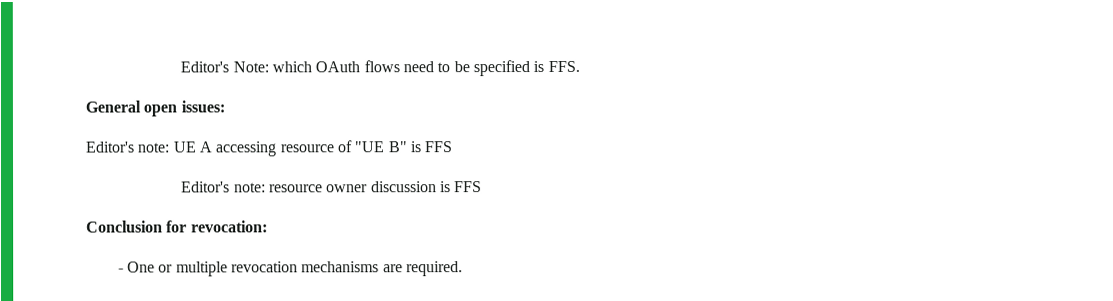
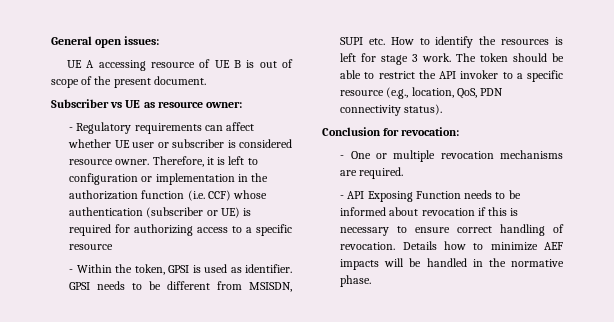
[180,60,580,77] Editor's Note: which OAuth flows need to be specified is FFS. // -> (51, 40) none
[85,141,171,153] Editor's note: -> (160, 40) none
[354,141,454,153] [181,181,483,193] "UE B" is FFS // Editor's note: resource owner discussion is FFS -> [214,59,293,68] [51,76,206,88] [51,99,243,108] [69,122,255,134] [68,139,292,148] [69,156,258,167] [69,173,269,185] [69,190,268,201] [69,207,252,218] [69,224,293,236] [69,244,114,250] [69,264,292,275] [69,281,292,292] [340,36,563,48] [340,53,564,65] [340,70,563,82] [340,87,504,99] [340,104,443,116] UE B is out of scope of the present document. // Subscriber vs UE as resource owner: // - Regulatory requirements can affect whether UE user or subscriber is considered resource owner. Therefore, it is left to configuration or implementation in the authorization function (i.e. CCF) whose authentication (subscriber or UE) is required for authorizing access to a specific resource // - Within the token, GPSI is used as identifier. GPSI needs to be different from MSISDN, SUPI etc. How to identify the resources is left for stage 3 work. The token should be able to restrict the API invoker to a specific resource (e.g., location, QoS, PDN connectivity status).
(464, 269) none -> [340,190,521,202] [340,207,519,216] [340,224,564,236] [340,241,563,251] [340,258,564,270] [340,275,372,287] // - API Exposing Function needs to be informed about revocation if this is necessary to ensure correct handling of revocation. Details how to minimize AEF impacts will be handled in the normative phase.

